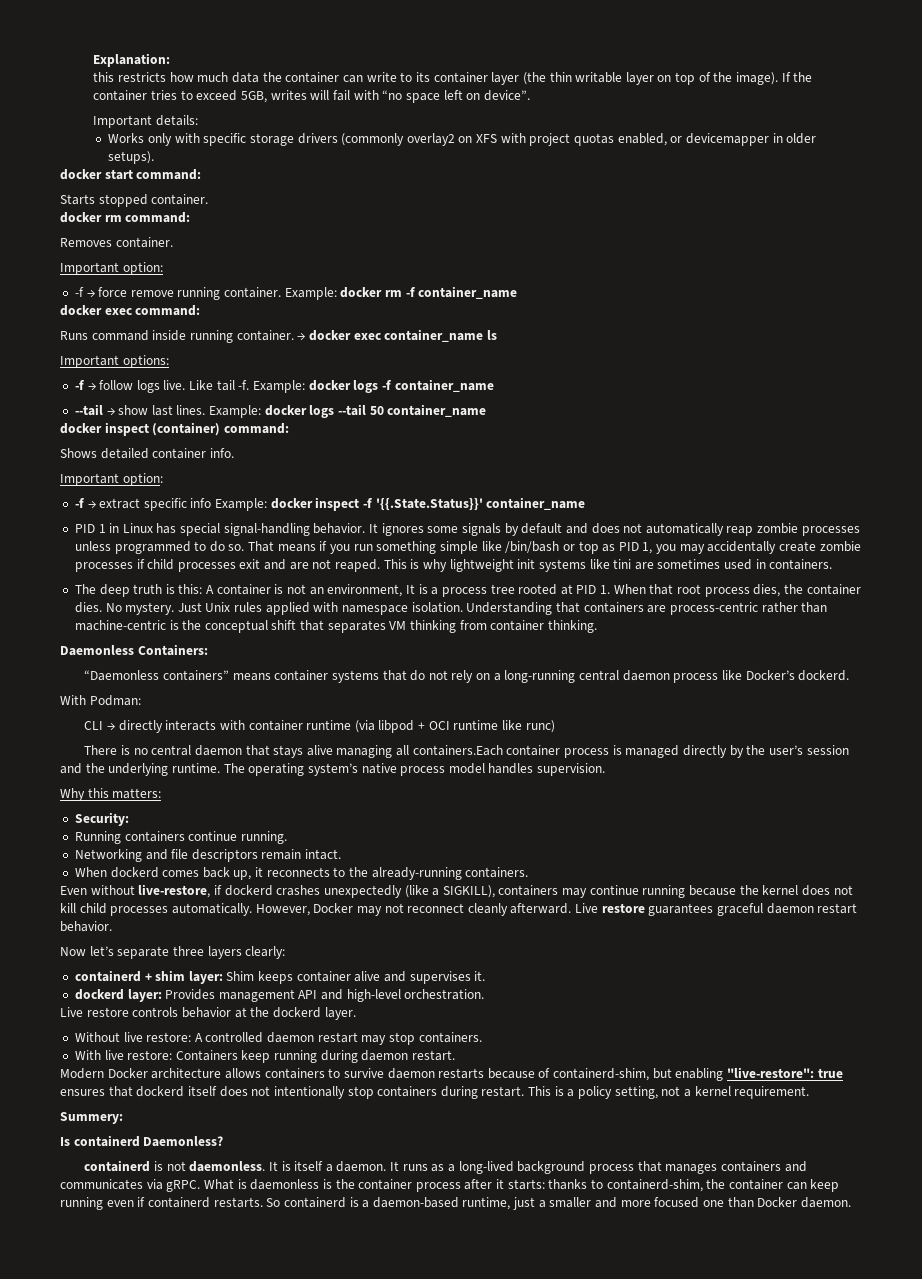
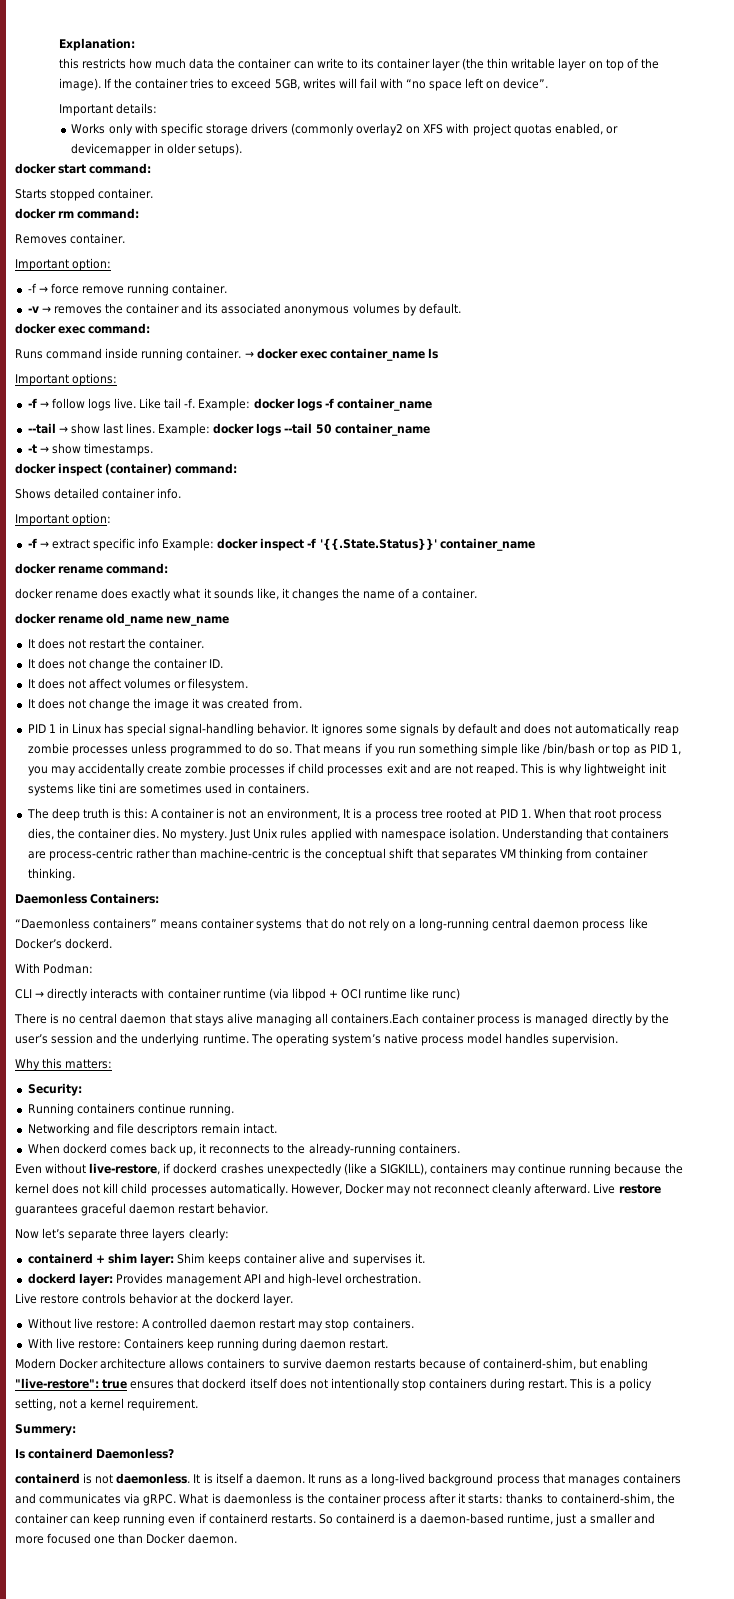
[284,286,518,300] Example: docker rm -f container_name -> [27,303,461,316] // -v → removes the container and its associated anonymous volumes by default.
(487, 410) none -> [27,443,153,456] // -t → show timestamps.
(586, 503) none -> [15,563,169,574] [15,588,478,601] [15,613,230,626] [27,638,205,649] [27,658,224,671] [27,678,249,691] [27,698,302,711] // docker rename command: // docker rename does exactly what it sounds like, it changes the name of a container. // docker rename old_name new_name // It does not restart the container. // It does not change the container ID. // It does not affect volumes or filesystem. // It does not change the image it was created from.

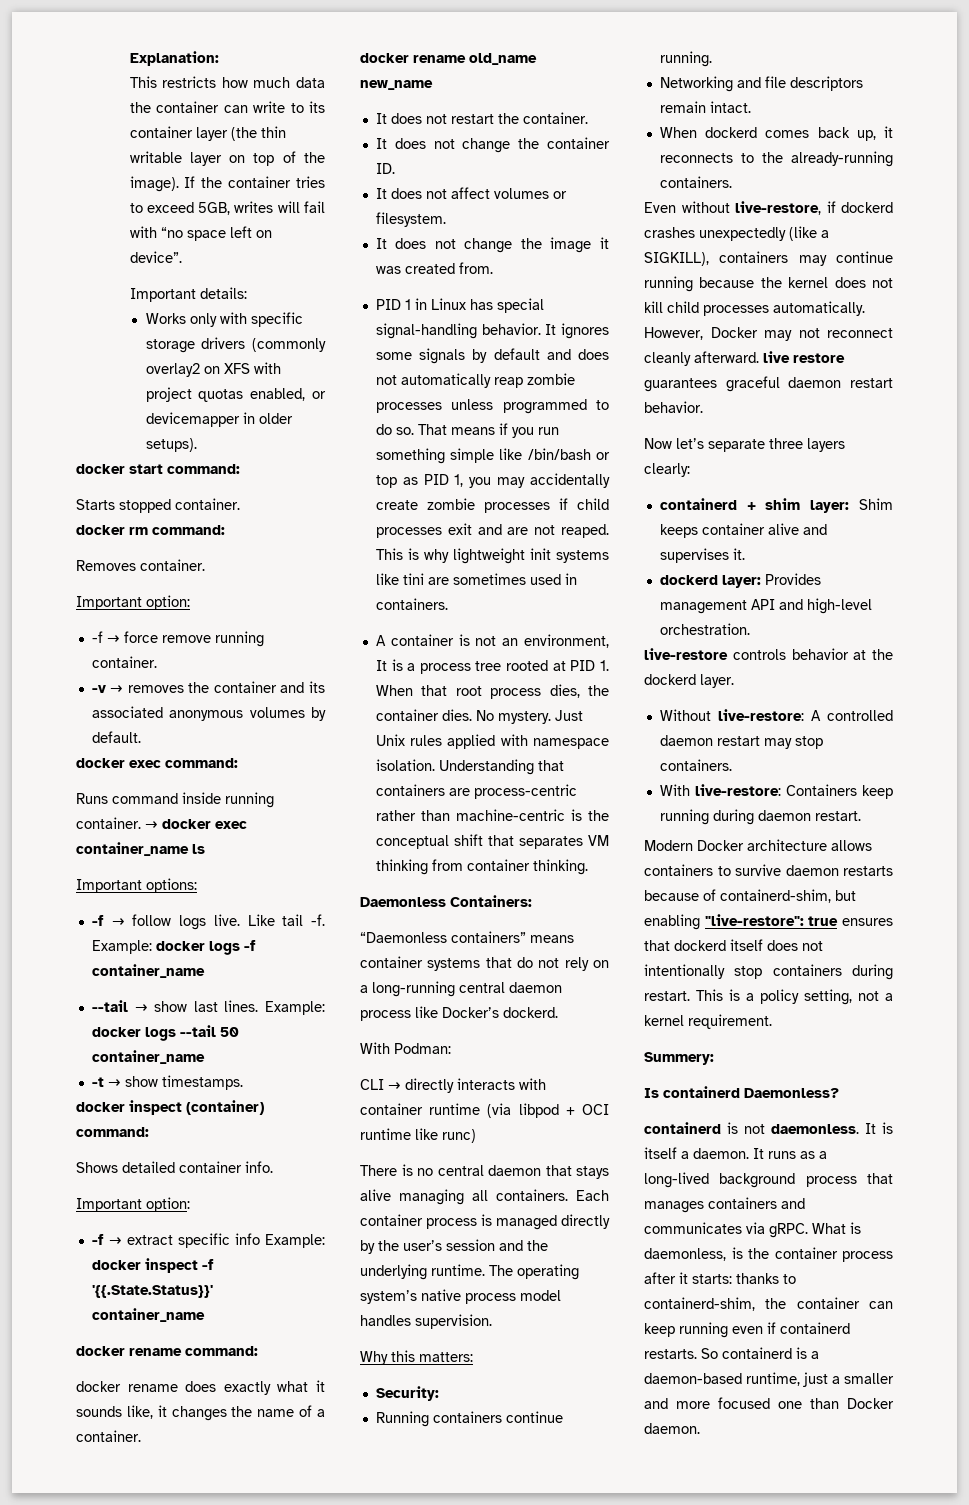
[58,58,79,69] this -> [129,76,157,88] This
[26,808,149,821] The deep truth is this: -> (448, 604) none
[331,1013,420,1024] containers.Each -> [496,1189,609,1201] containers. Each
[593,1183,616,1194] Live -> [763,351,790,363] live
[15,1293,80,1304] Live restore -> [644,648,728,660] live-restore
[73,1318,139,1329] live restore: -> [717,709,804,721] live-restore:
[55,1338,121,1349] live restore: -> [694,784,781,796] live-restore:
[223,1493,292,1504] daemonless -> [644,1248,726,1261] daemonless,

